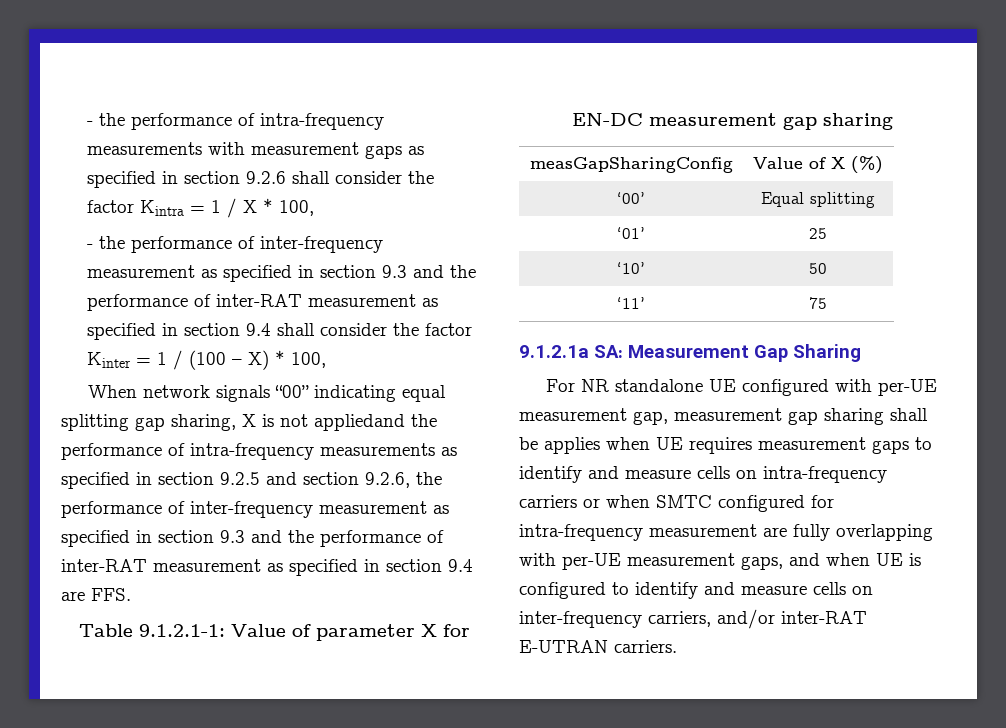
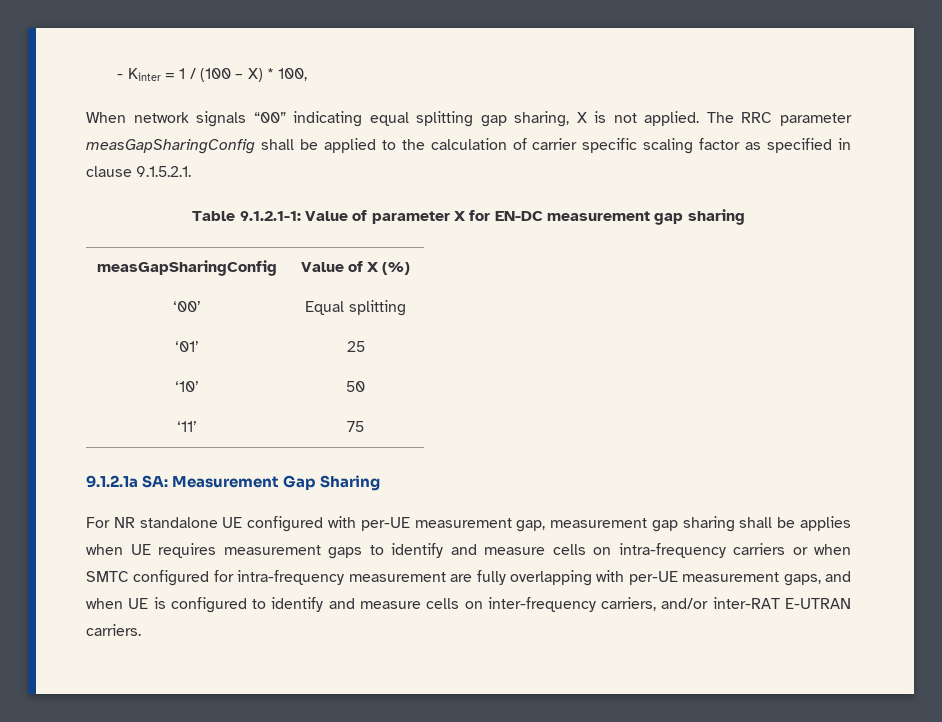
[87,113,385,130] [87,142,425,159] [87,171,435,188] [87,198,315,218] [87,236,384,253] [87,265,477,282] [87,294,439,311] [87,323,473,340] - the performance of intra-frequency measurements with measurement gaps as specified in section 9.2.6 shall consider the factor Kintra = 1 / X * 100, // - the performance of inter-frequency measurement as specified in section 9.3 and the performance of inter-RAT measurement as specified in section 9.4 shall consider the factor -> [117,74,124,79] -
[314,414,437,431] [61,443,457,460] [61,472,442,489] [61,501,449,518] [61,530,444,547] [61,559,473,576] [61,588,131,601] appliedand the performance of intra-frequency measurements as specified in section 9.2.5 and section 9.2.6, the performance of inter-frequency measurement as specified in section 9.3 and the performance of inter-RAT measurement as specified in section 9.4 are FFS. -> [644,111,852,126] [86,138,852,154] [86,166,192,177] applied. The RRC parameter measGapSharingConfig shall be applied to the calculation of carrier specific scaling factor as specified in clause 9.1.5.2.1.

